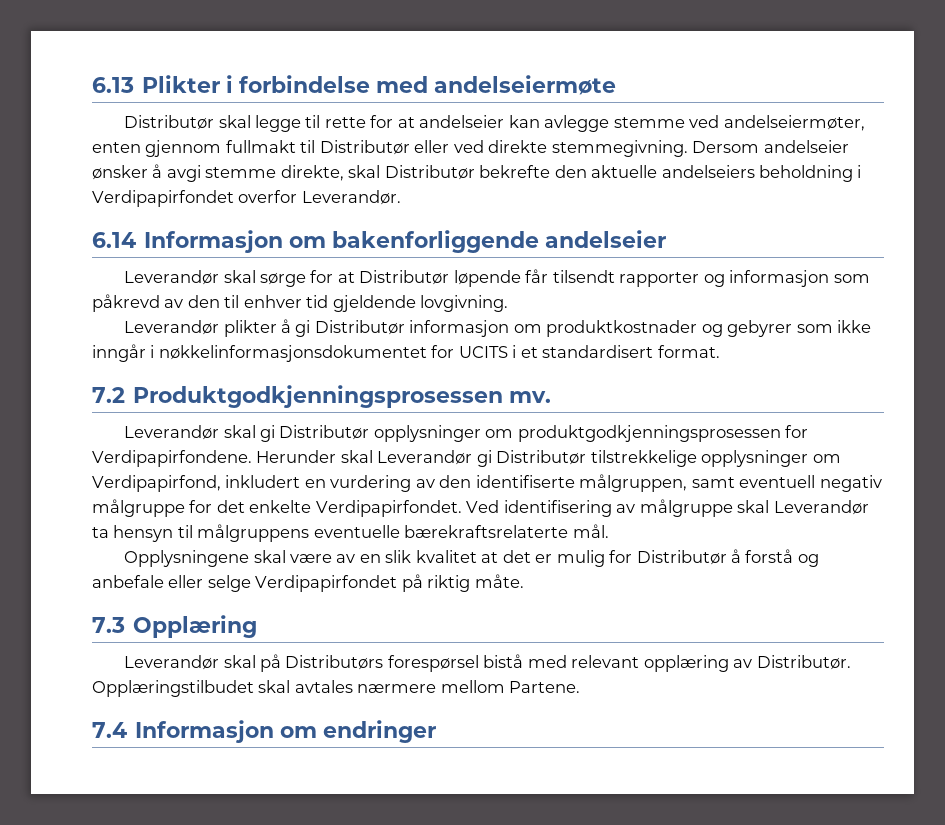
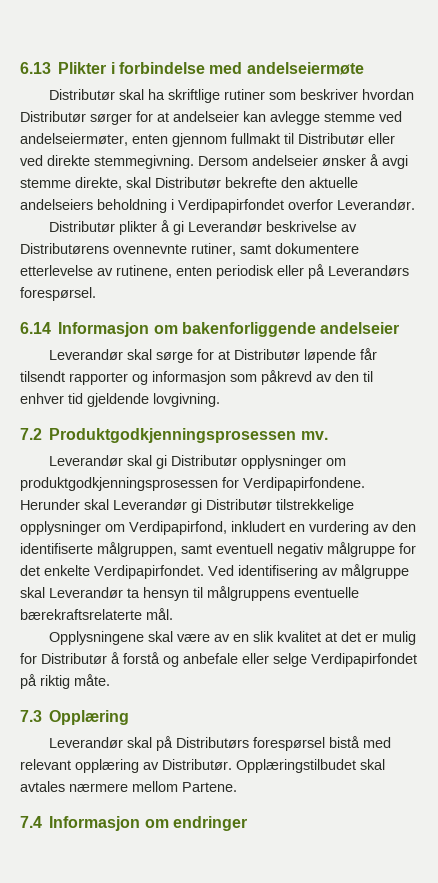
[254,115,366,132] legge til rette -> [148,89,415,103] [20,111,132,125] ha skriftlige rutiner som beskriver hvordan Distributør sørger
(401, 197) none -> [49,220,358,235] [20,243,359,256] [20,264,409,279] [20,287,96,301] // Distributør plikter å gi Leverandør beskrivelse av Distributørens ovennevnte rutiner, samt dokumentere etterlevelse av rutinene, enten periodisk eller på Leverandørs forespørsel.
[124,319,872,337] [92,344,720,362] // Leverandør plikter å gi Distributør informasjon om produktkostnader og gebyrer som ikke inngår i nøkkelinformasjonsdokumentet for UCITS i et standardisert format. -> (220, 400) none

